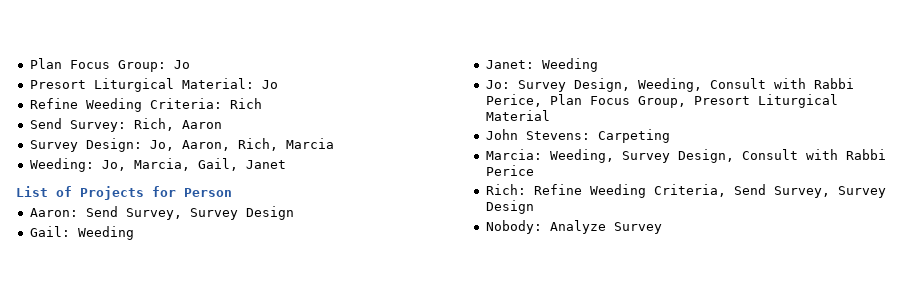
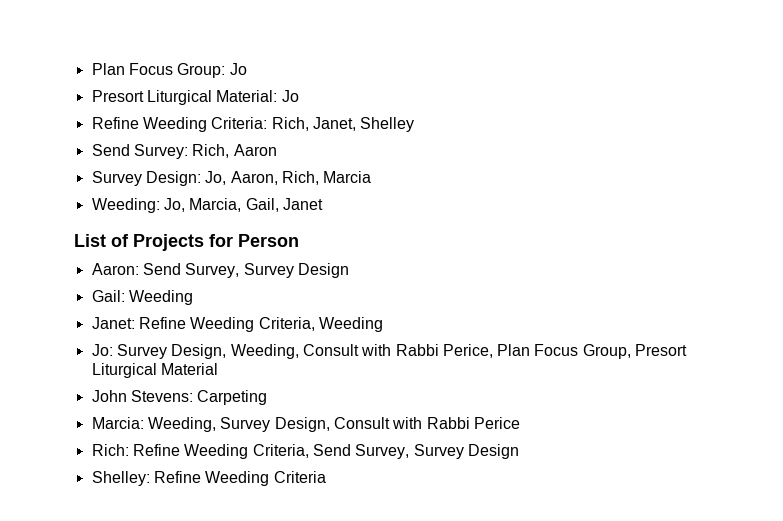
[229,98,262,109] Rich -> [271,117,415,132] Rich, Janet, Shelley
(534, 64) none -> [138,317,315,332] Refine Weeding Criteria,
[485,220,662,234] Nobody: Analyze Survey -> [91,471,326,486] Shelley: Refine Weeding Criteria

